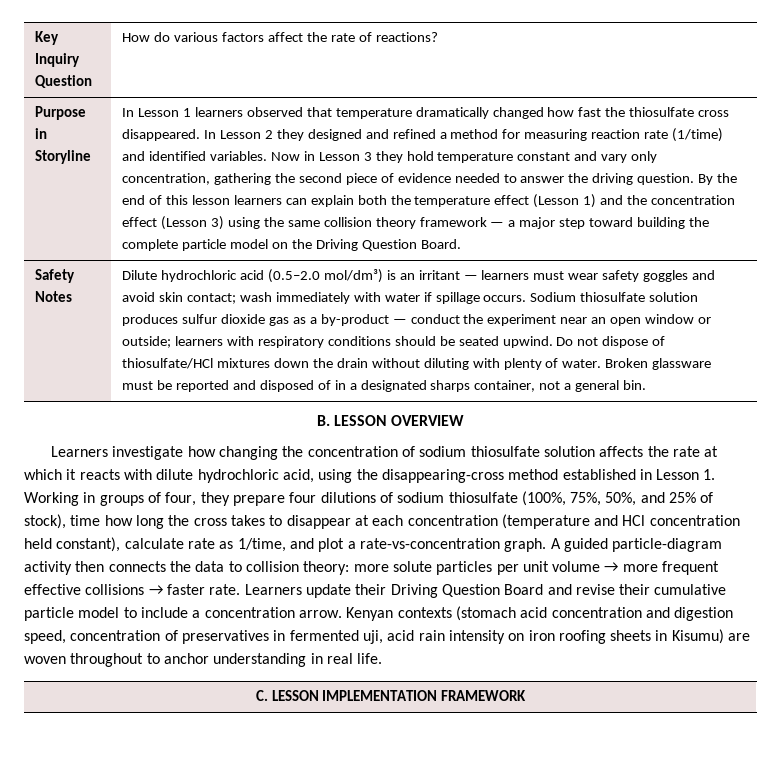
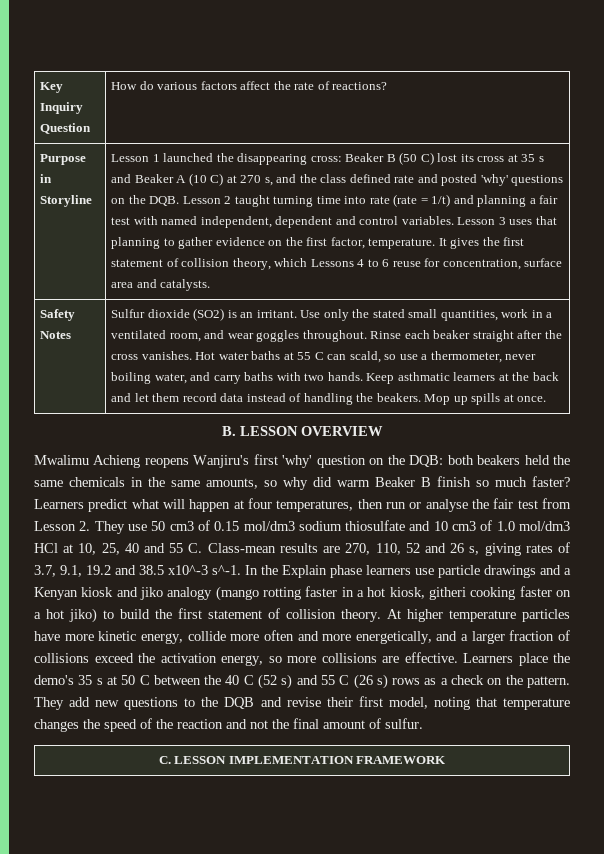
[122,108,135,117] In -> (93, 201) none
[194,107,730,119] [122,128,724,142] [122,151,658,163] [122,173,738,185] [122,194,735,208] [122,216,709,230] [122,239,461,251] [35,269,76,283] [35,291,73,302] [122,269,716,283] [122,292,699,304] [122,314,711,326] [122,336,666,348] [122,358,712,370] [122,380,647,392] [316,415,465,426] [51,446,719,460] [24,469,716,483] [24,491,714,506] [24,514,740,529] [24,537,723,552] [24,561,720,575] [24,584,727,598] [24,606,734,621] [24,629,751,644] [24,653,383,667] learners observed that temperature dramatically changed how fast the thiosulfate cross disappeared. In Lesson 2 they designed and refined a method for measuring reaction rate (1/time) and identified variables. Now in Lesson 3 they hold temperature constant and vary only concentration, gathering the second piece of evidence needed to answer the driving question. By the end of this lesson learners can explain both the temperature effect (Lesson 1) and the concentration effect (Lesson 3) using the same collision theory framework — a major step toward building the complete particle model on the Driving Question Board. // Safety Notes | Dilute hydrochloric acid (0.5–2.0 mol/dm³) is an irritant — learners must wear safety goggles and avoid skin contact; wash immediately with water if spillage occurs. Sodium thiosulfate solution produces sulfur dioxide gas as a by-product — conduct the experiment near an open window or outside; learners with respiratory conditions should be seated upwind. Do not dispose of thiosulfate/HCl mixtures down the drain without diluting with plenty of water. Broken glassware must be reported and disposed of in a designated sharps container, not a general bin. // B. LESSON OVERVIEW // Learners investigate how changing the concentration of sodium thiosulfate solution affects the rate at which it reacts with dilute hydrochloric acid, using the disappearing-cross method established in Lesson 1. Working in groups of four, they prepare four dilutions of sodium thiosulfate (100%, 75%, 50%, and 25% of stock), time how long the cross takes to disappear at each concentration (temperature and HCl concentration held constant), calculate rate as 1/time, and plot a rate-vs-concentration graph. A guided particle-diagram activity then connects the data to collision theory: more solute particles per unit volume → more frequent effective collisions → faster rate. Learners update their Driving Question Board and revise their cumulative particle model to include a concentration arrow. Kenyan contexts (stomach acid concentration and digestion speed, concentration of preservatives in fermented uji, acid rain intensity on iron roofing sheets in Kisumu) are woven throughout to anchor understanding in real life. -> [163,152,544,165] [111,173,564,186] [111,194,559,207] [111,216,557,228] [111,237,525,249] [111,258,563,270] [111,279,211,291] [40,309,76,321] [40,331,72,339] [111,308,553,321] [111,330,562,342] [111,351,537,363] [111,372,559,384] [111,393,547,405] [221,426,383,436] [34,454,570,468] [34,476,570,490] [34,498,571,512] [34,520,570,534] [34,542,571,556] [34,565,571,578] [34,586,571,601] [34,608,570,623] [34,630,571,644] [34,652,570,666] [34,674,570,689] [34,696,570,710] [34,718,423,732] launched the disappearing cross: Beaker B (50 C) lost its cross at 35 s and Beaker A (10 C) at 270 s, and the class defined rate and posted 'why' questions on the DQB. Lesson 2 taught turning time into rate (rate = 1/t) and planning a fair test with named independent, dependent and control variables. Lesson 3 uses that planning to gather evidence on the first factor, temperature. It gives the first statement of collision theory, which Lessons 4 to 6 reuse for concentration, surface area and catalysts. // Safety Notes | Sulfur dioxide (SO2) is an irritant. Use only the stated small quantities, work in a ventilated room, and wear goggles throughout. Rinse each beaker straight after the cross vanishes. Hot water baths at 55 C can scald, so use a thermometer, never boiling water, and carry baths with two hands. Keep asthmatic learners at the back and let them record data instead of handling the beakers. Mop up spills at once. // B. LESSON OVERVIEW // Mwalimu Achieng reopens Wanjiru's first 'why' question on the DQB: both beakers held the same chemicals in the same amounts, so why did warm Beaker B finish so much faster? Learners predict what will happen at four temperatures, then run or analyse the fair test from Lesson 2. They use 50 cm3 of 0.15 mol/dm3 sodium thiosulfate and 10 cm3 of 1.0 mol/dm3 HCl at 10, 25, 40 and 55 C. Class-mean results are 270, 110, 52 and 26 s, giving rates of 3.7, 9.1, 19.2 and 38.5 x10^-3 s^-1. In the Explain phase learners use particle drawings and a Kenyan kiosk and jiko analogy (mango rotting faster in a hot kiosk, githeri cooking faster on a hot jiko) to build the first statement of collision theory. At higher temperature particles have more kinetic energy, collide more often and more energetically, and a larger fraction of collisions exceed the activation energy, so more collisions are effective. Learners place the demo's 35 s at 50 C between the 40 C (52 s) and 55 C (26 s) rows as a check on the pattern. They add new questions to the DQB and revise their first model, noting that temperature changes the speed of the reaction and not the final amount of sulfur.

